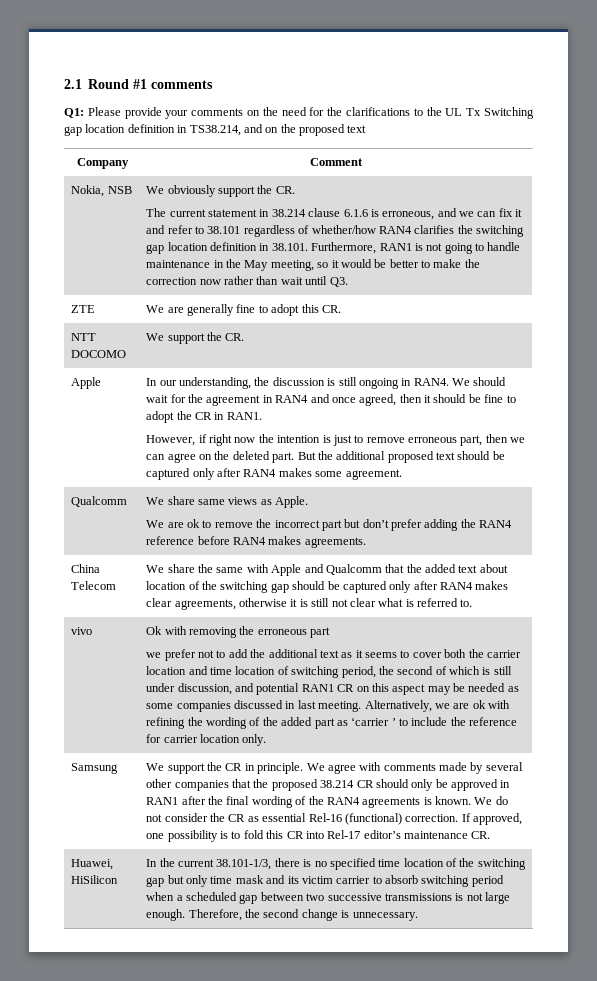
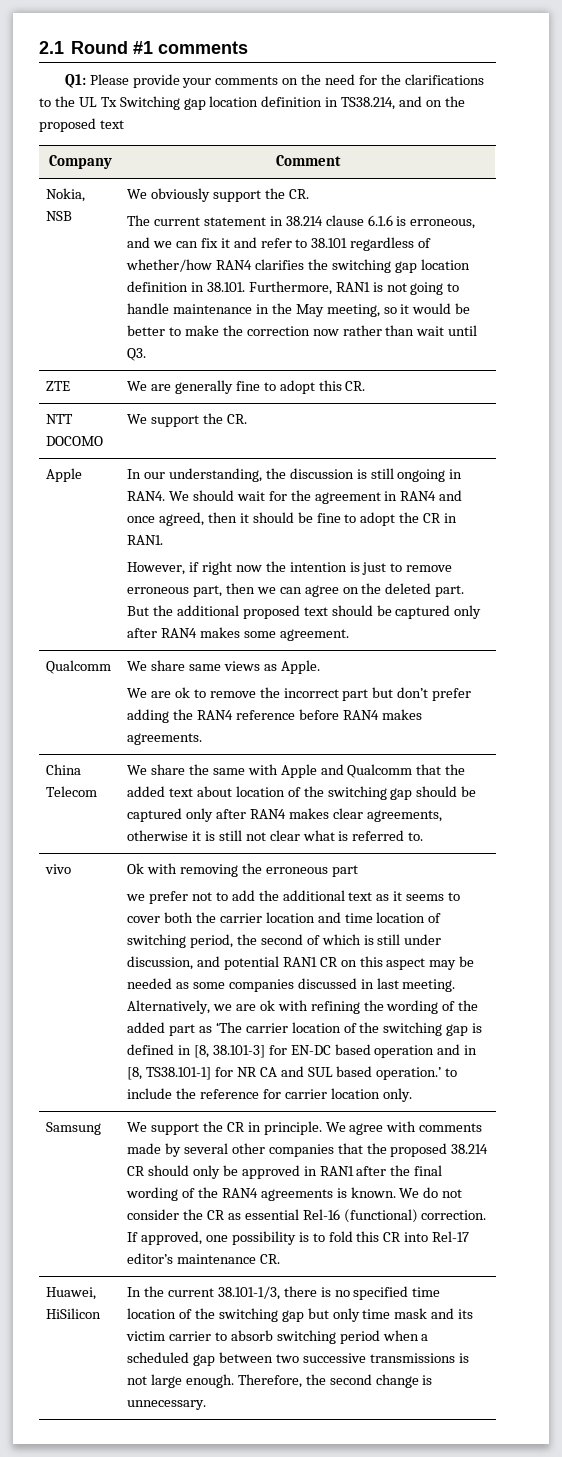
[351,717,396,726] ‘carrier ’ -> [215,1022,483,1036] [127,1044,478,1058] [127,1066,442,1080] ‘The carrier location of the switching gap is defined in [8, 38.101-3] for EN-DC based operation and in [8, TS38.101-1] for NR CA and SUL based operation.’

